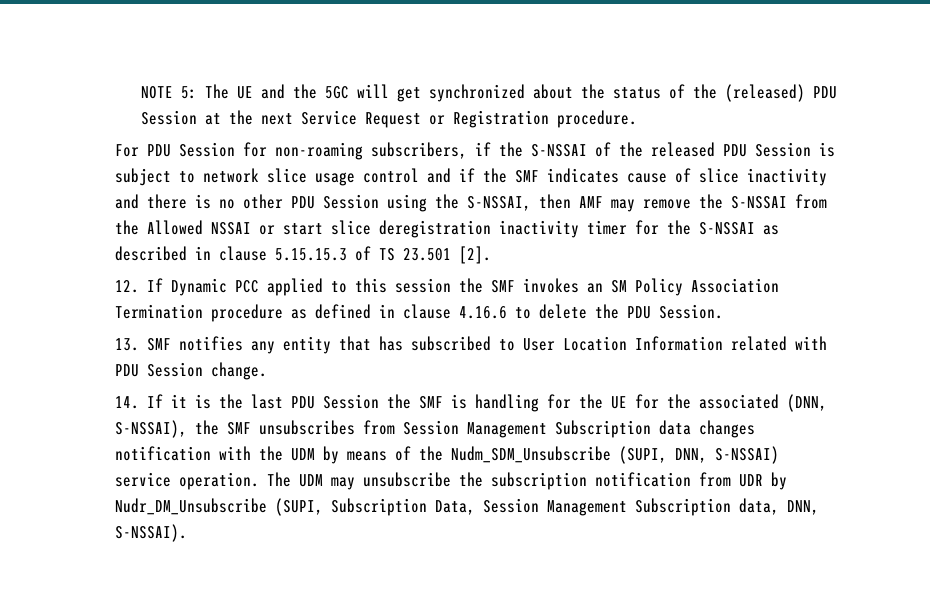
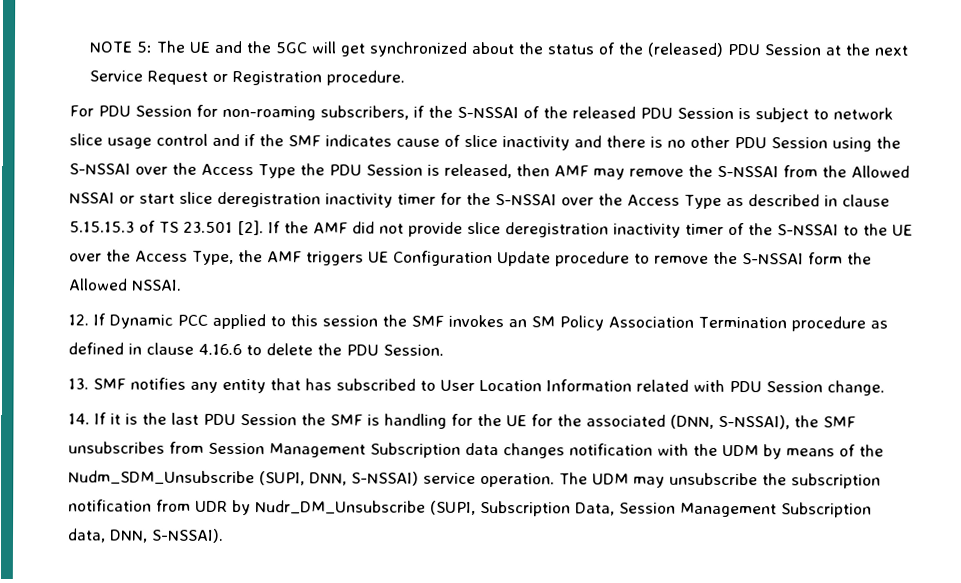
[467,196,532,211] S-NSSAI, -> [68,162,512,179] S-NSSAI over the Access Type the PDU Session is released,
(756, 228) none -> [560,193,722,209] over the Access Type
(492, 255) none -> [267,221,913,238] [68,249,872,267] [68,278,182,291] If the AMF did not provide slice deregistration inactivity timer of the S-NSSAI to the UE over the Access Type, the AMF triggers UE Configuration Update procedure to remove the S-NSSAI form the Allowed NSSAI.

